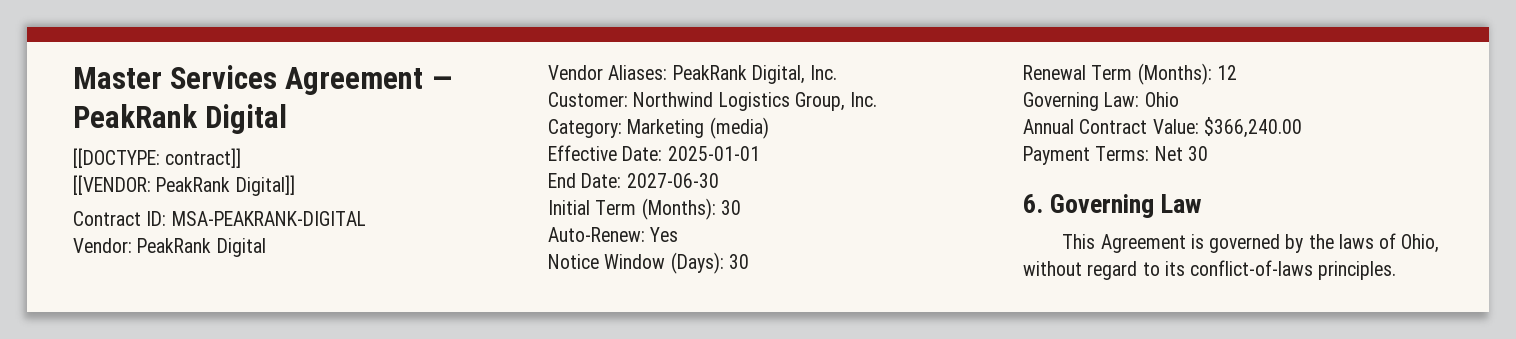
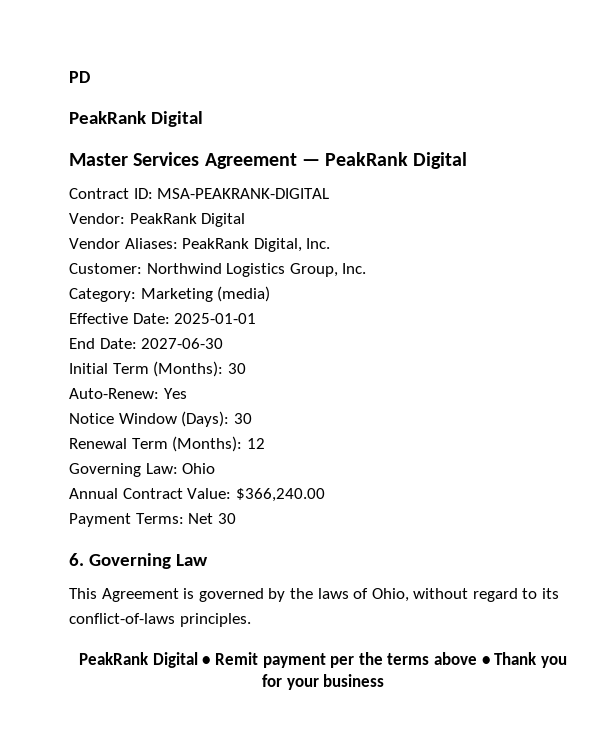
(73, 78) none -> [69,71,90,83] [69,111,203,127] PD // PeakRank Digital //
[73,148,242,168] [73,175,295,196] // [[DOCTYPE: contract]] // [[VENDOR: PeakRank Digital]] -> (468, 160) none
(1397, 270) none -> [79,652,567,668] [261,674,385,690] // PeakRank Digital • Remit payment per the terms above • Thank you for your business

